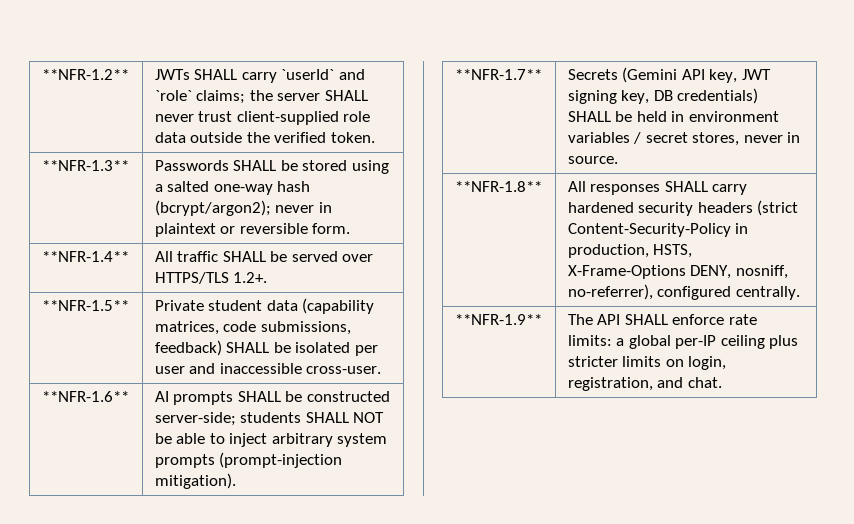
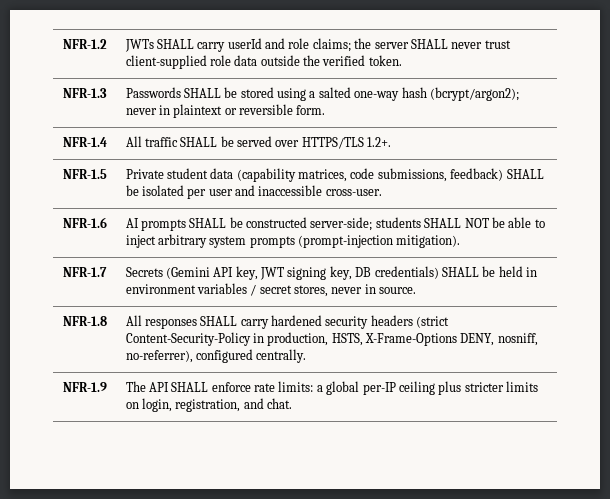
[41,69,129,80] **NFR-1.2** -> [62,39,107,49] NFR-1.2
[281,69,365,80] [154,90,192,101] `userId` and `role` -> [227,38,310,49] userId and role
[41,160,129,171] **NFR-1.3** -> [62,88,107,98] NFR-1.3
[41,251,129,262] **NFR-1.4** -> [62,137,107,147] NFR-1.4
[41,300,129,311] **NFR-1.5** -> [62,169,107,179] NFR-1.5
[41,391,129,402] **NFR-1.6** -> [62,217,107,228] NFR-1.6
[454,69,542,80] **NFR-1.7** -> [62,267,107,277] NFR-1.7
[454,181,542,192] **NFR-1.8** -> [62,316,107,326] NFR-1.8
[454,314,542,325] **NFR-1.9** -> [62,382,107,392] NFR-1.9

